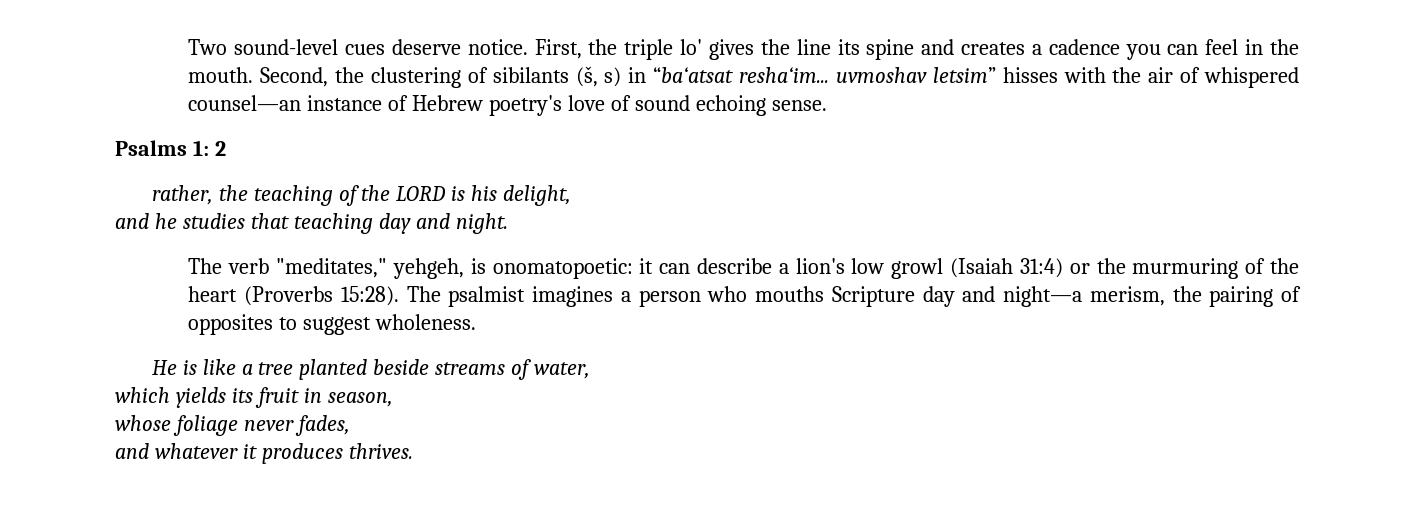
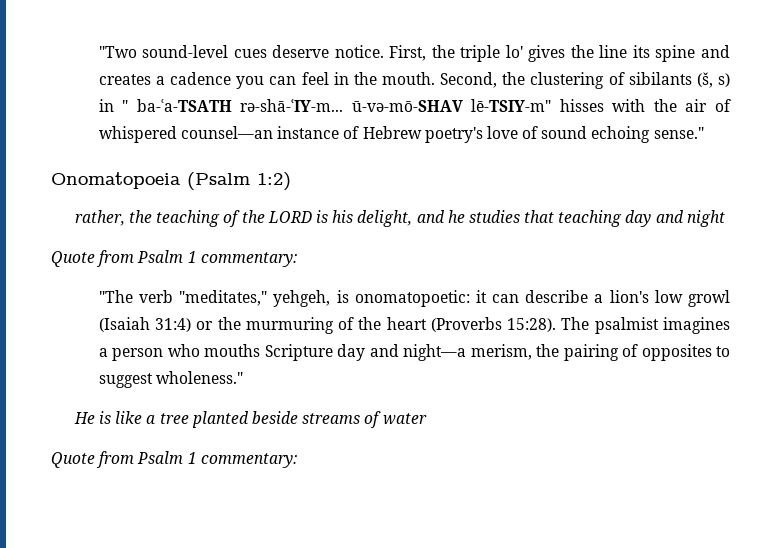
[188,39,228,55] Two -> [98,46,137,58] "Two
[653,67,996,83] “ba‘atsat resha‘im... uvmoshav letsim” -> [122,99,552,112] " ba-ʿa-TSATH rə-shā-ʿIY-m... ū-və-mō-SHAV lē-TSIY-m"
[771,100,827,111] [115,140,226,156] sense. // Psalms 1: 2 -> [653,127,704,139] [51,172,291,191] sense." // Onomatopoeia (Psalm 1:2)
(572, 195) // -> (413, 218) none
[455,213,508,234] [188,258,223,274] night. // The -> [686,210,725,227] [51,250,297,267] [98,290,133,303] night // Quote from Psalm 1 commentary: // "The
[375,314,477,330] wholeness. -> [155,371,243,384] wholeness."
[534,362,591,379] [115,387,393,408] [115,415,350,436] [115,443,413,464] water, // which yields its fruit in season, // whose foliage never fades, // and whatever it produces thrives. -> [382,413,427,425] [51,451,297,468] water // Quote from Psalm 1 commentary:

